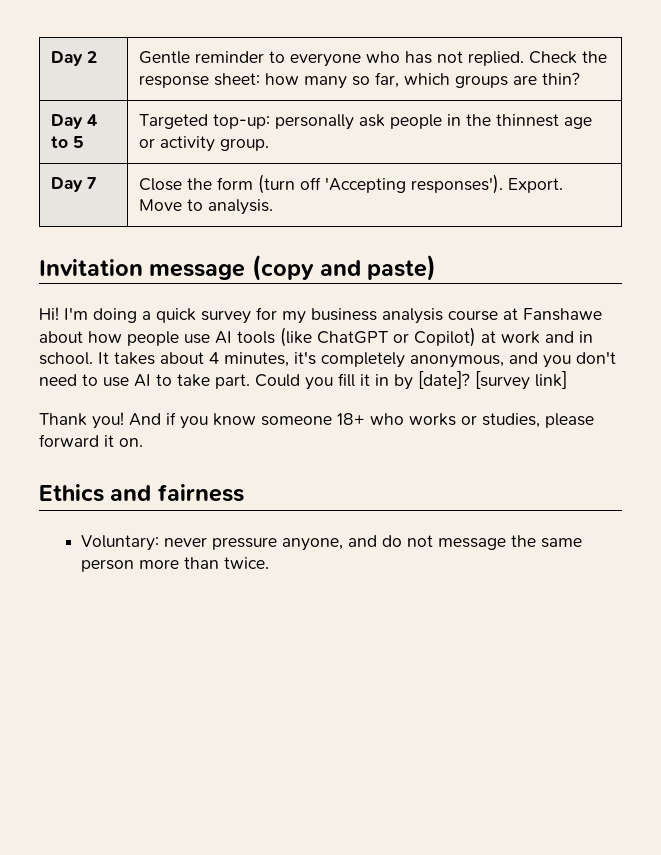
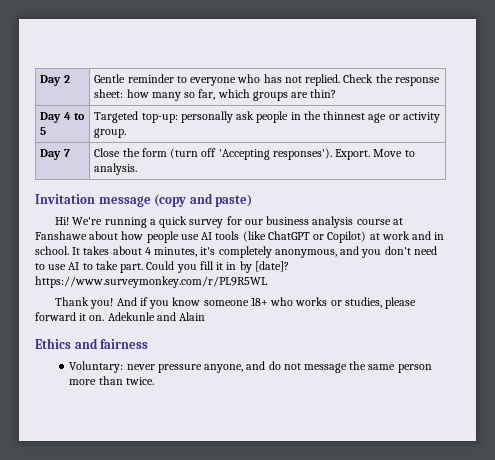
[64,307,137,323] I'm doing -> [72,217,147,228] We're running
[282,311,306,324] my -> [244,219,263,225] our
[475,371,567,390] [survey link] -> [35,276,267,288] https://www.surveymonkey.com/r/PL9R5WL
(143, 442) none -> [107,312,206,321] Adekunle and Alain

